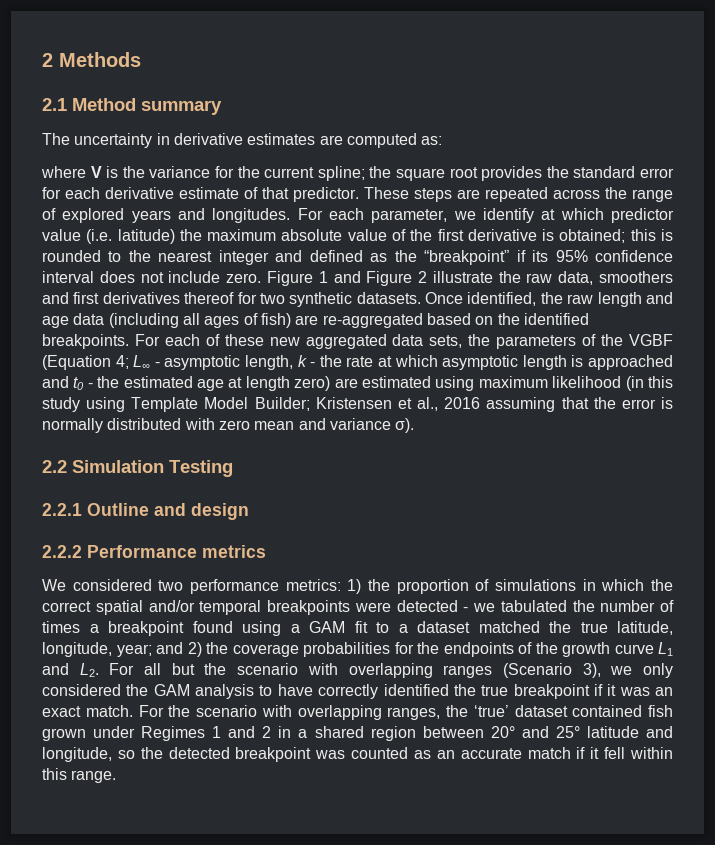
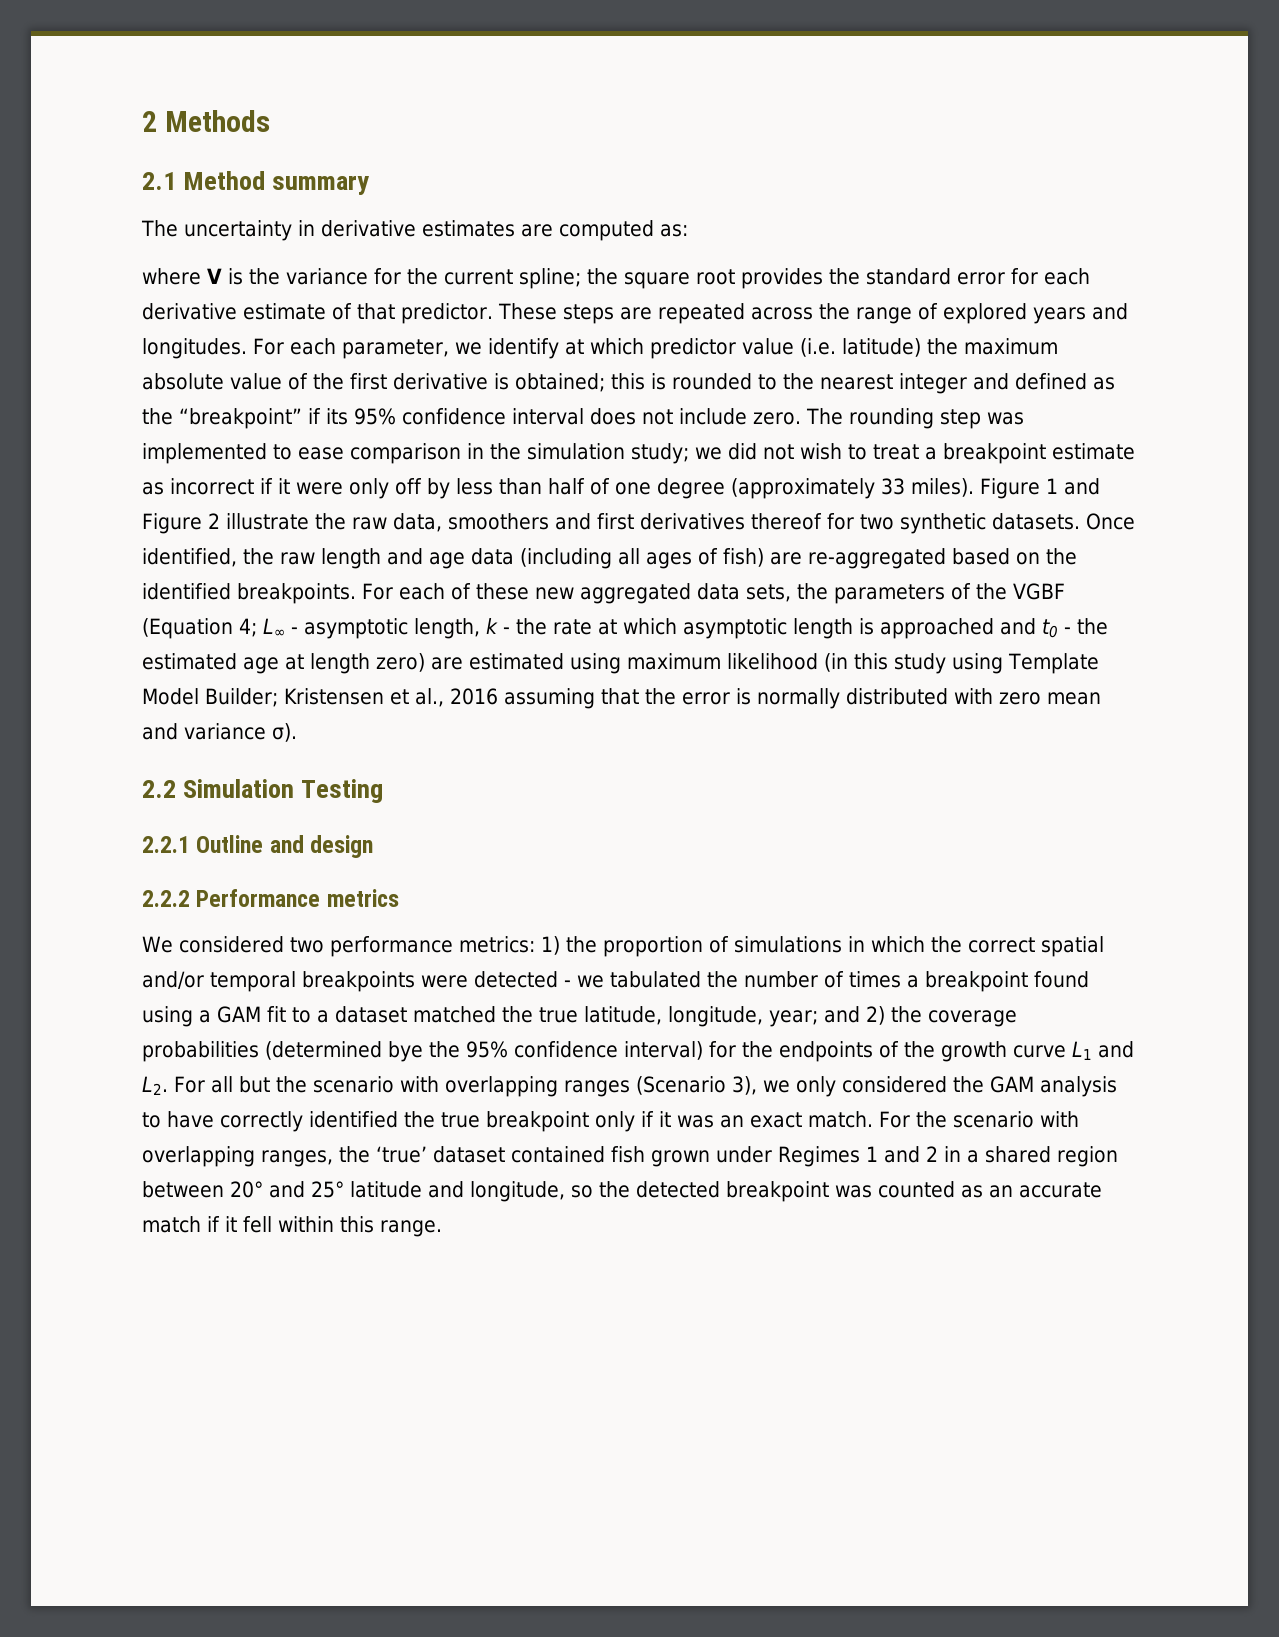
(262, 278) none -> [806,408,1024,429] [142,443,1135,464] [142,478,974,499] The rounding step was implemented to ease comparison in the simulation study; we did not wish to treat a breakpoint estimate as incorrect if it were only off by less than half of one degree (approximately 33 miles).
(390, 649) none -> [265,1041,703,1062] (determined bye the 95% confidence interval)
(590, 691) none -> [595,1111,635,1132] only

